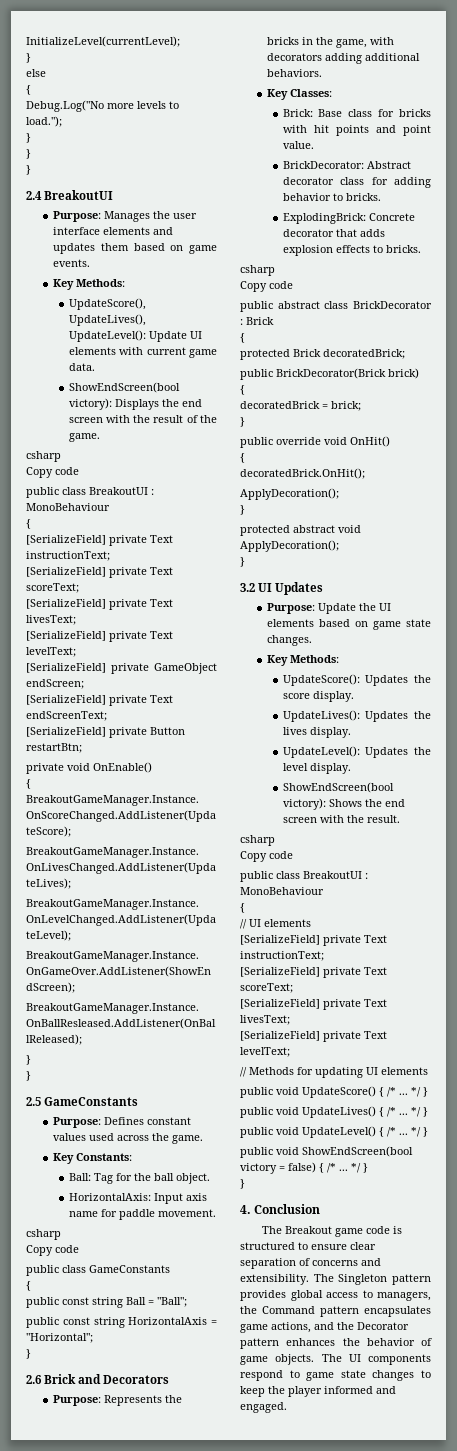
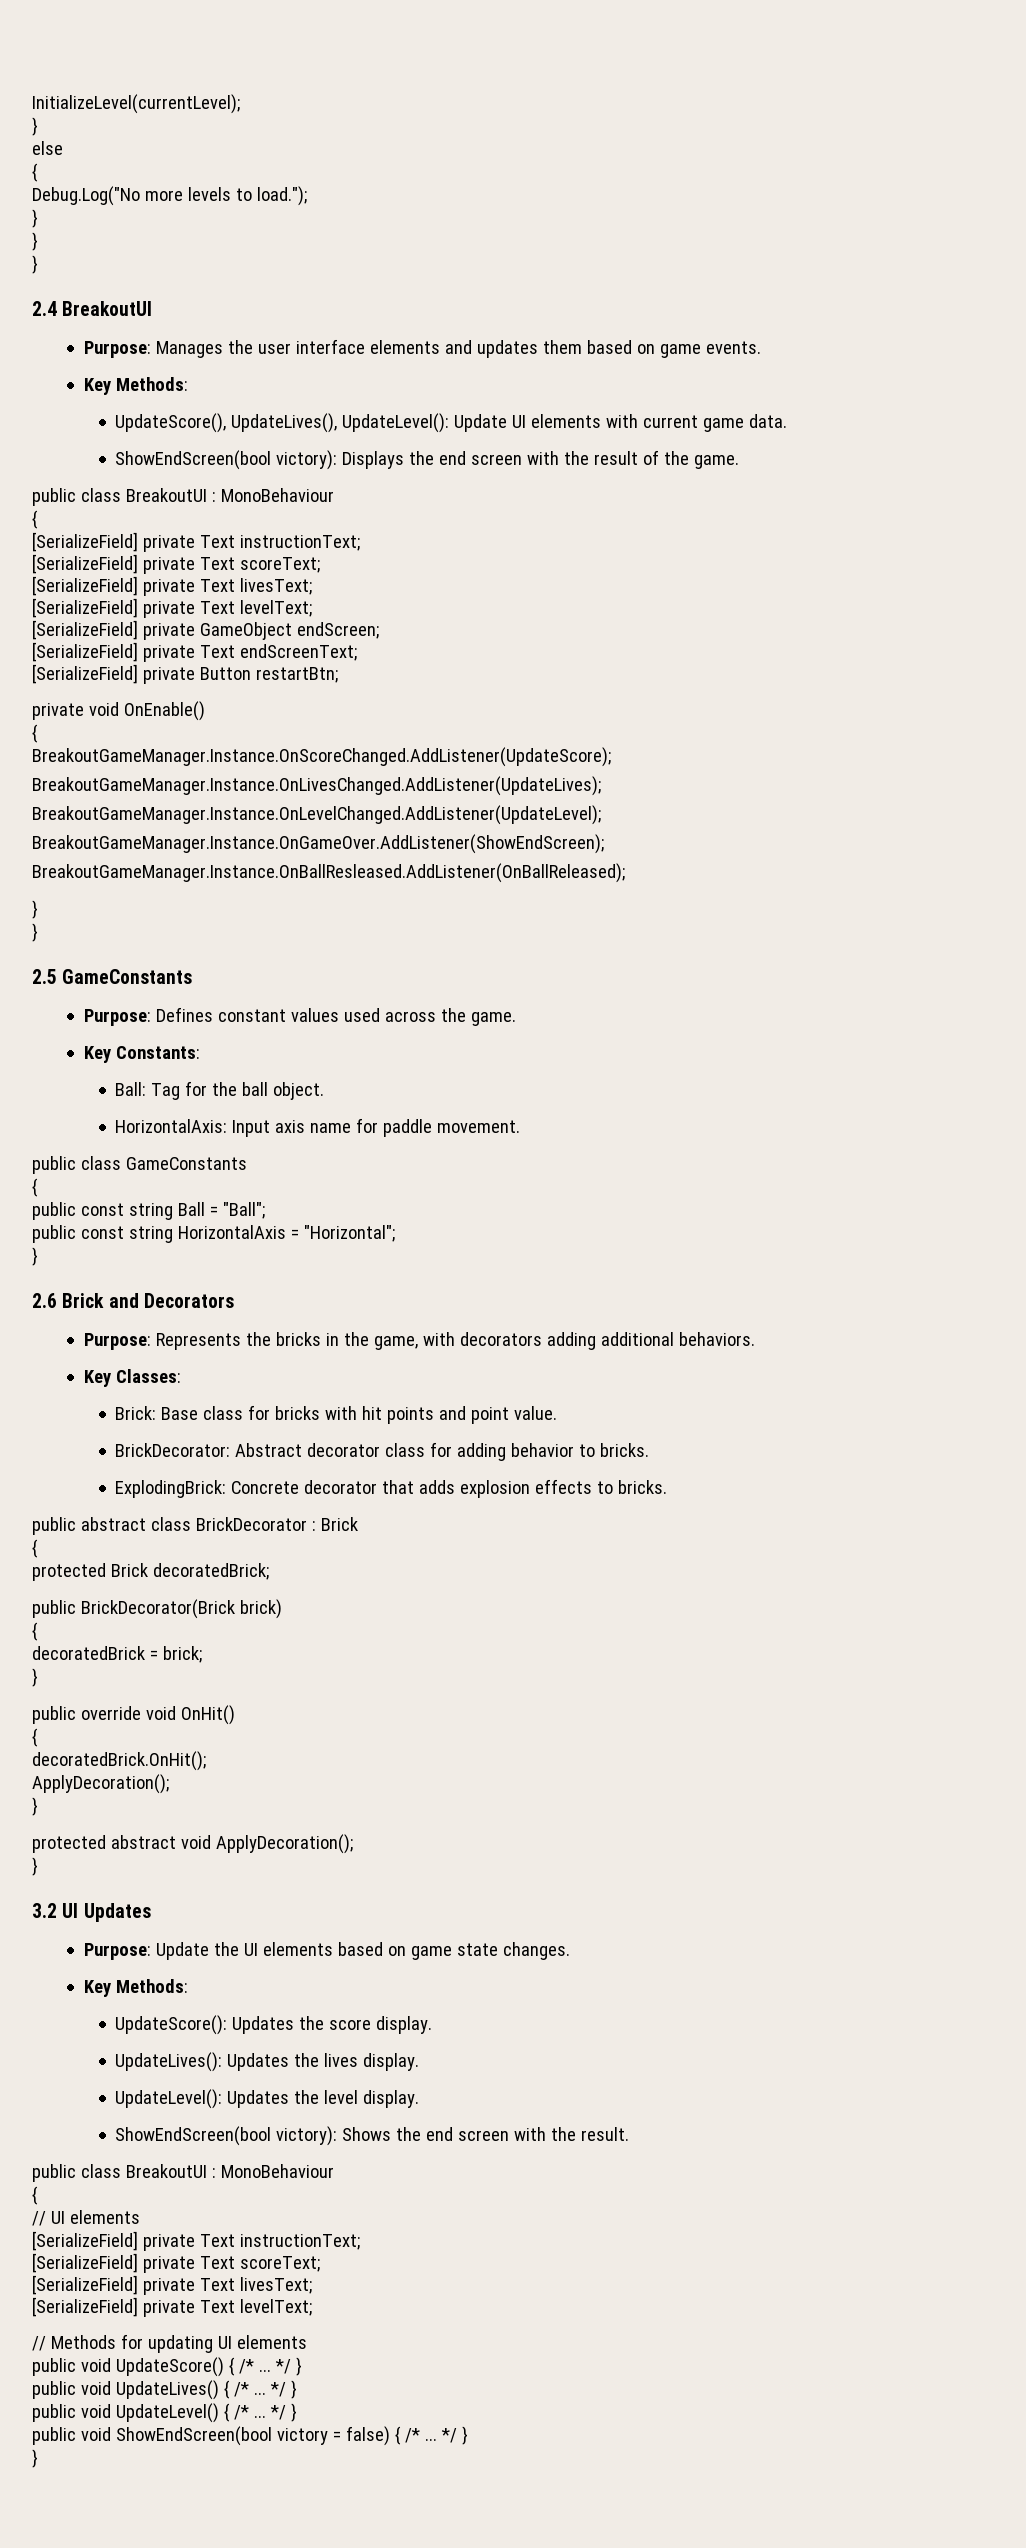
[26,451,61,462] [26,467,79,478] // csharp // Copy code -> (740, 462) none
[26,1229,61,1240] [26,1245,79,1256] // csharp // Copy code -> (521, 1126) none
[240,265,275,276] [240,281,293,292] // csharp // Copy code -> (668, 1487) none
[240,835,275,846] [240,851,293,862] // csharp // Copy code -> (630, 2134) none
[240,1204,321,1214] [262,1226,403,1237] [240,1242,376,1250] [240,1258,381,1269] [240,1274,431,1285] [240,1290,431,1301] [240,1306,431,1317] [240,1322,409,1333] [240,1338,432,1349] [240,1354,431,1365] [240,1370,431,1381] [240,1386,396,1397] [240,1402,287,1413] // 4. Conclusion // The Breakout game code is structured to ensure clear separation of concerns and extensibility. The Singleton pattern provides global access to managers, the Command pattern encapsulates game actions, and the Decorator pattern enhances the behavior of game objects. The UI components respond to game state changes to keep the player informed and engaged. -> (38, 2458) none

